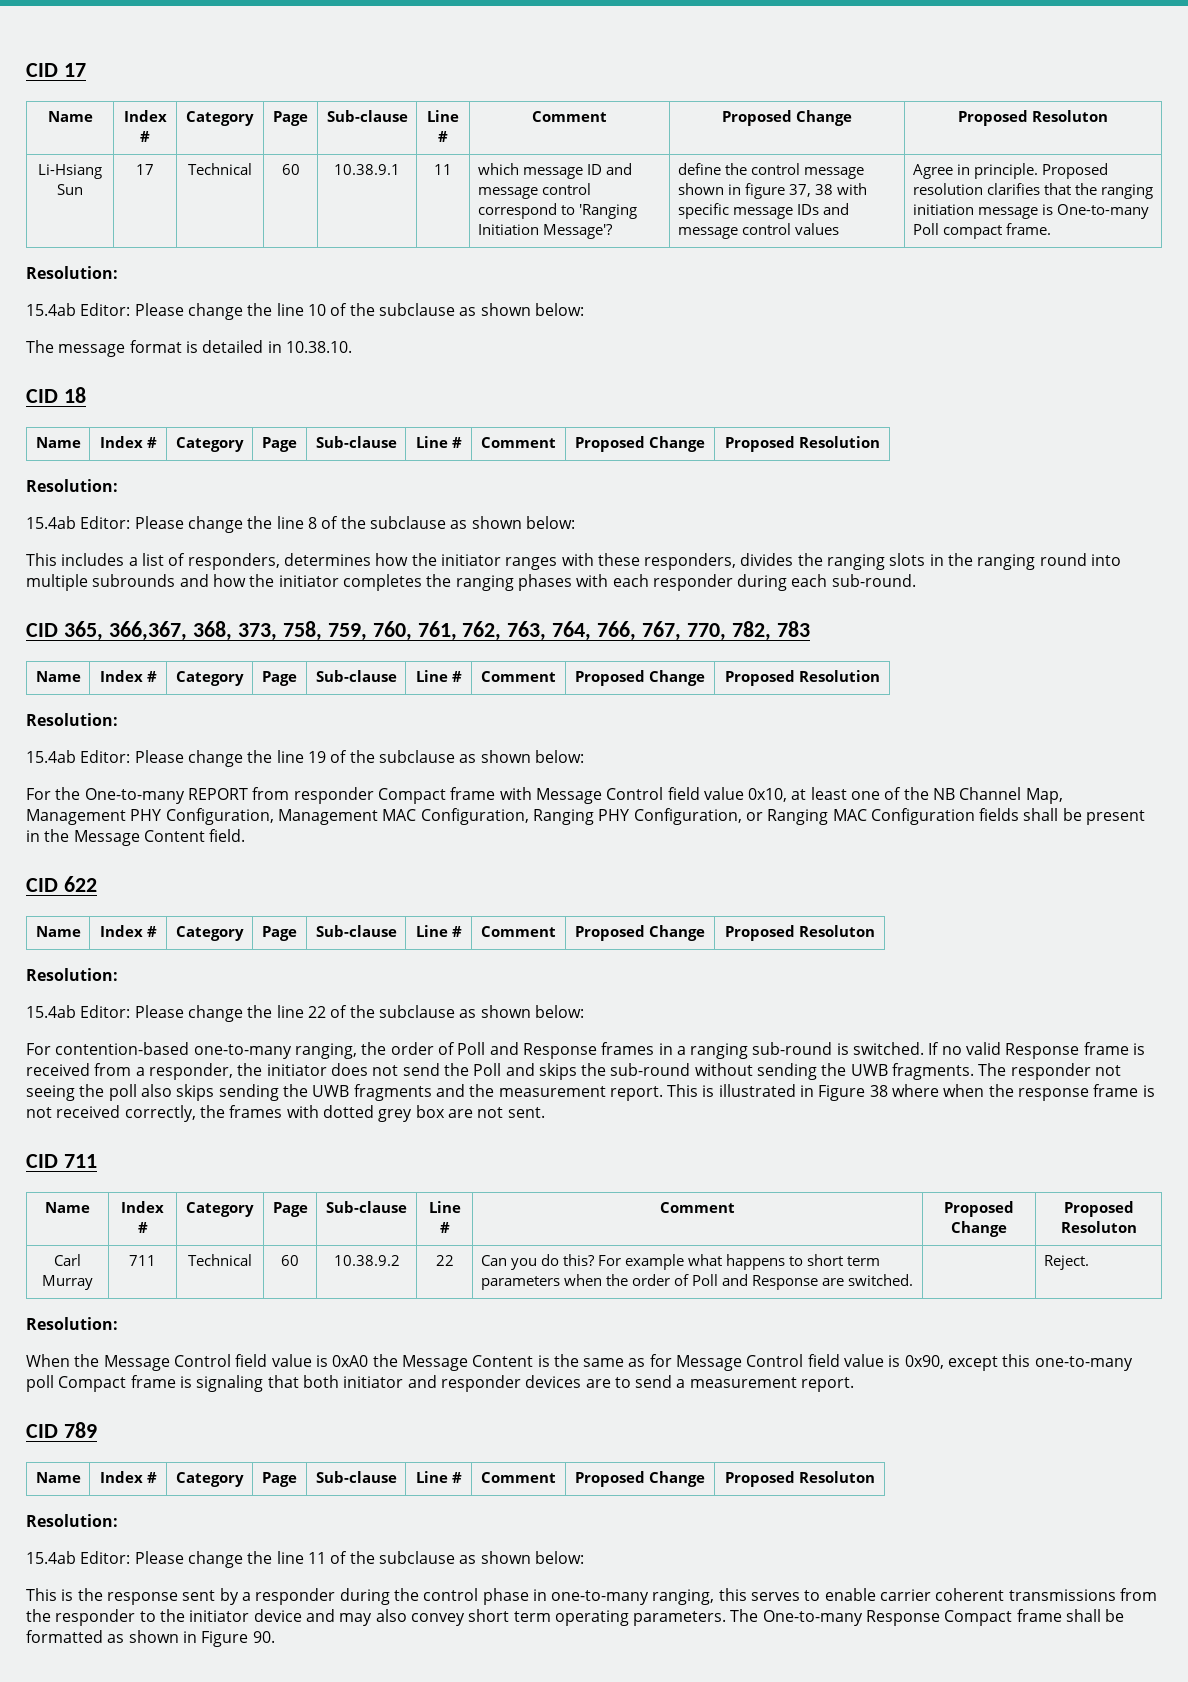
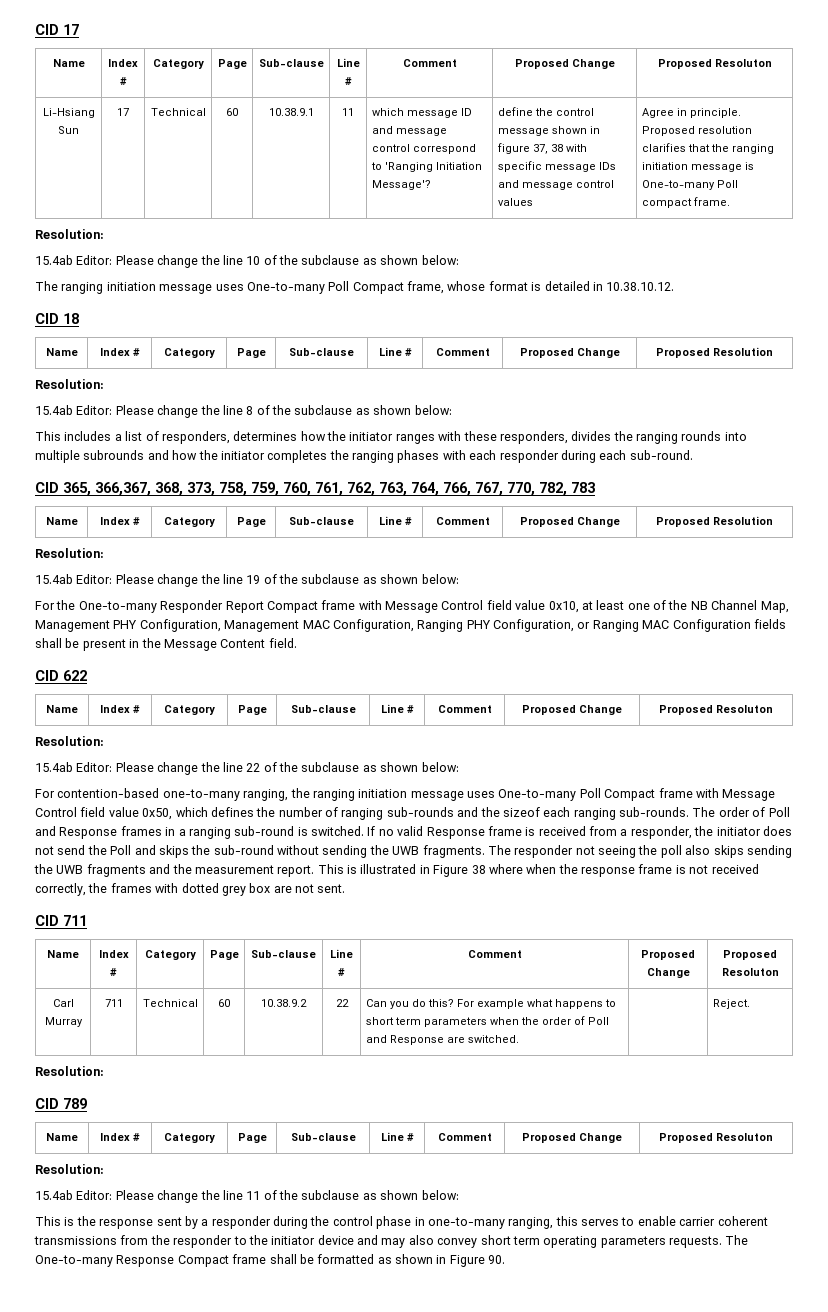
[58,344,126,357] message -> [61,281,486,294] ranging initiation message uses One-to-many Poll Compact frame, whose
[285,341,352,353] 10.38.10. -> [606,282,675,291] 10.38.10.12.
[889,553,1087,570] slots in the ranging round -> [681,431,722,441] rounds
[187,787,374,804] REPORT from responder -> [160,600,264,613] Responder Report
(387, 1048) none -> [312,788,776,801] [35,807,716,820] ranging initiation message uses One-to-many Poll Compact frame with Message Control field value 0x50, which defines the number of ranging sub-rounds and the sizeof each ranging sub-rounds. The
[26,1354,1133,1371] [26,1375,855,1392] // When the Message Control field value is 0xA0 the Message Content is the same as for Message Control field value is 0x90, except this one-to-many poll Compact frame is signaling that both initiator and responder devices are to send a measurement report. -> (104, 1071) none
[633,1611,727,1626] parameters. -> [600,1236,722,1248] parameters requests.

